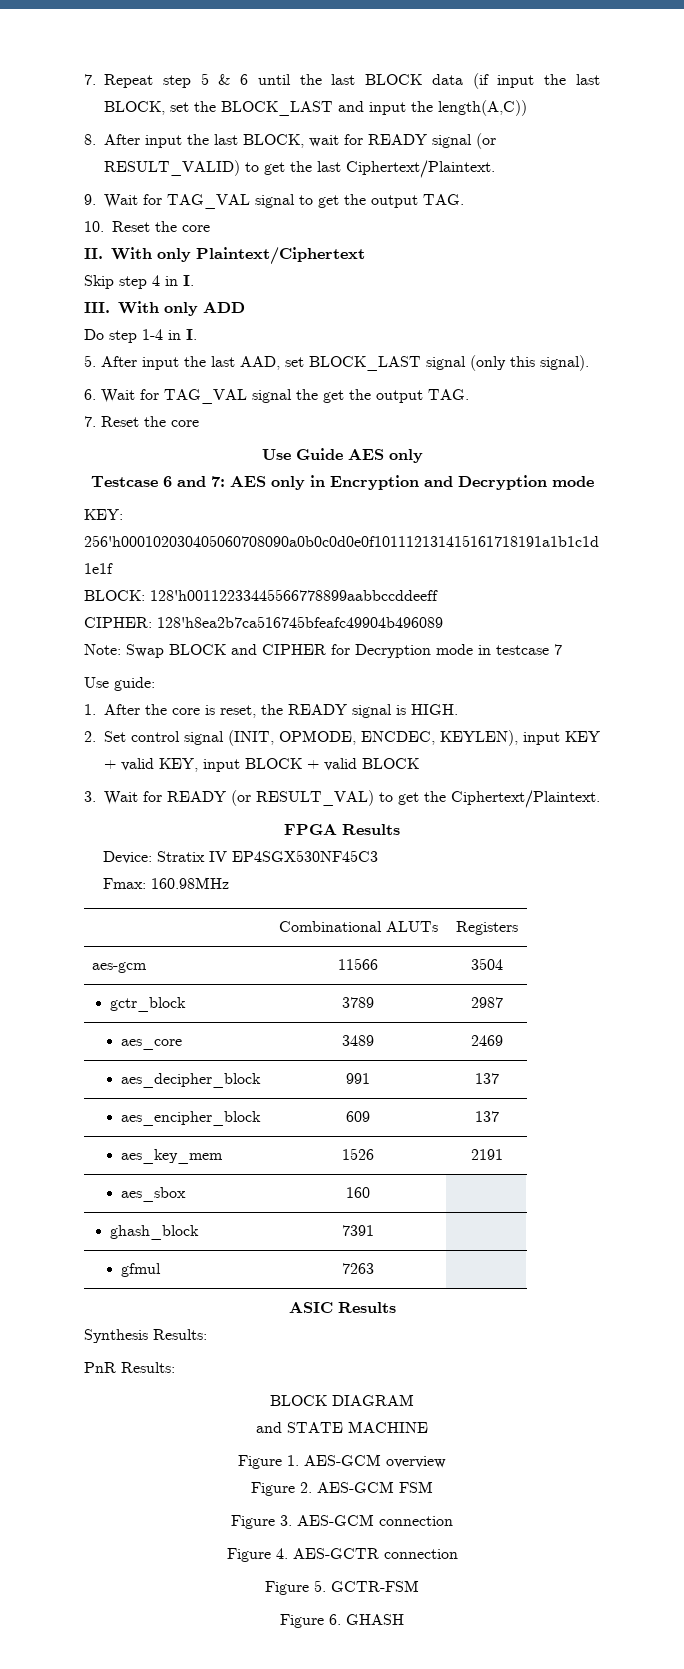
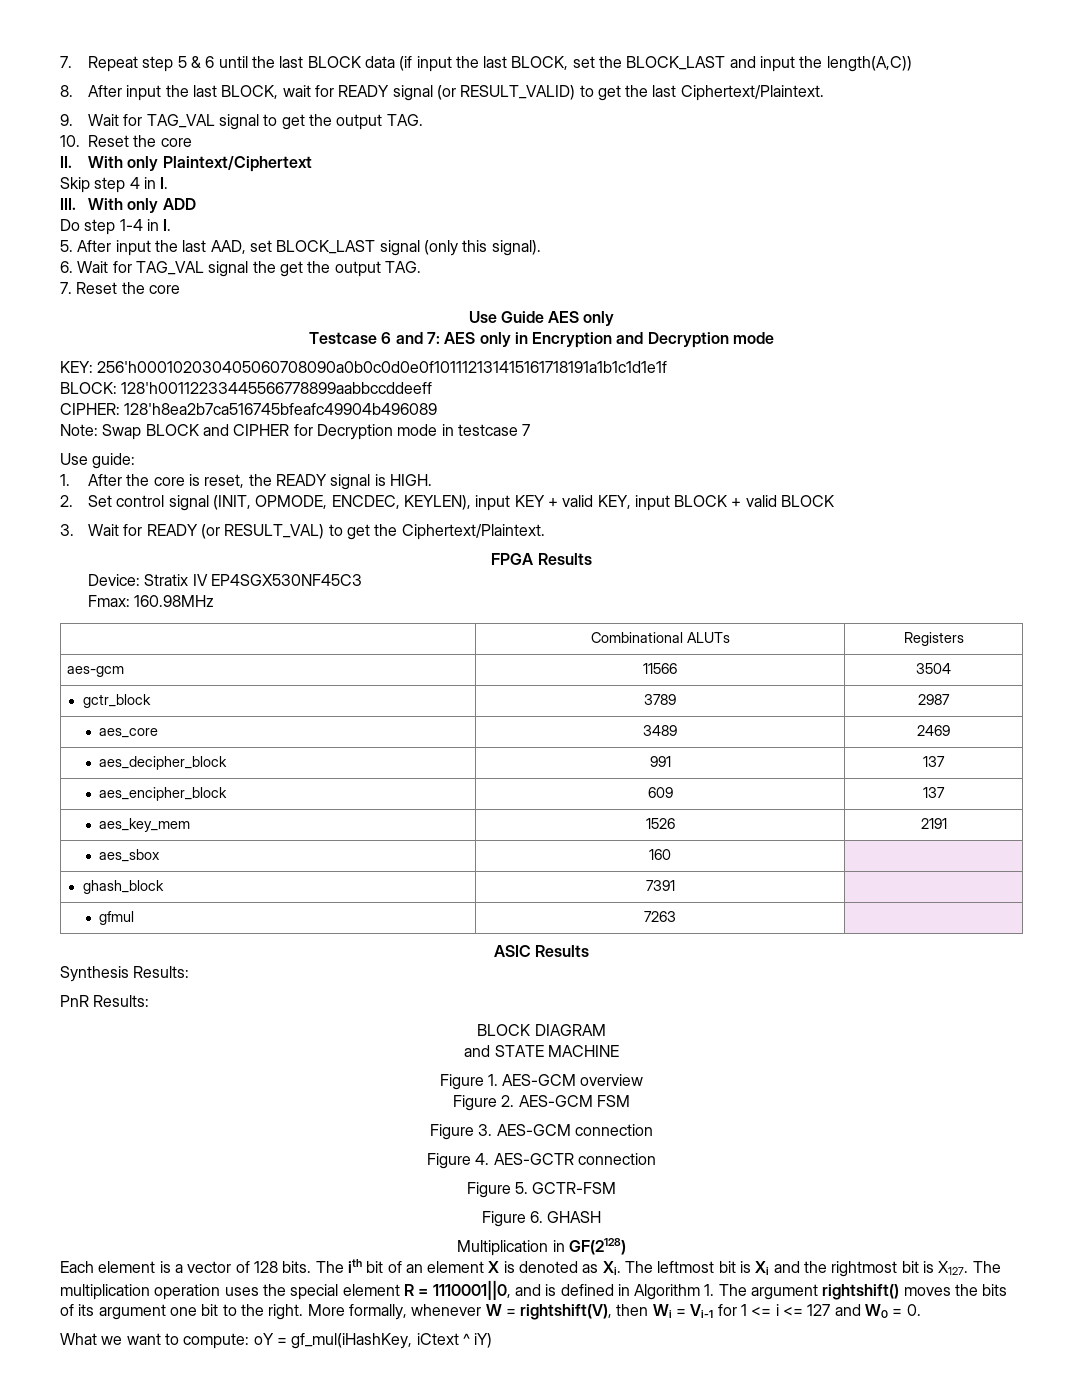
(404, 1619) none -> [457,1238,626,1256] [60,1259,1001,1277] [60,1280,1008,1300] [60,1304,921,1320] [60,1333,493,1349] // Multiplication in GF(2128) // Each element is a vector of 128 bits. The ith bit of an element X is denoted as Xi. The leftmost bit is Xi and the rightmost bit is X127. The multiplication operation uses the special element R = 1110001||0, and is defined in Algorithm 1. The argument rightshift() moves the bits of its argument one bit to the right. More formally, whenever W = rightshift(V), then Wi = Vi-1 for 1 <= i <= 127 and W0 = 0. // What we want to compute: oY = gf_mul(iHashKey, iCtext ^ iY)

